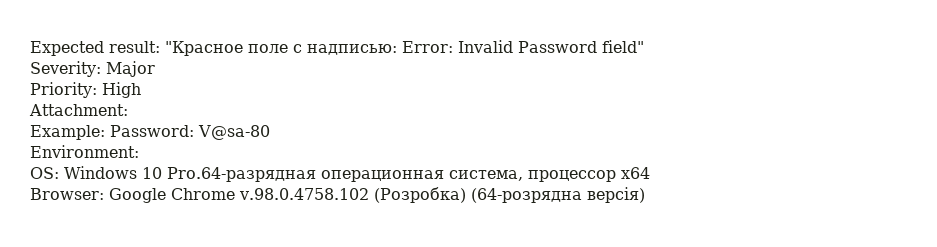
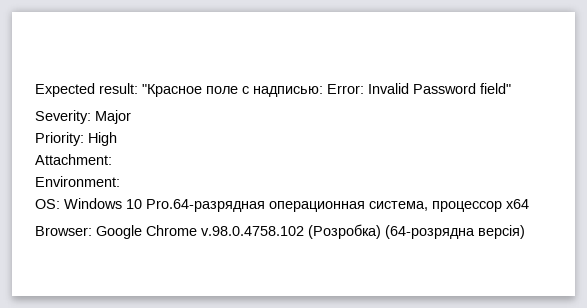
[30,125,270,140] // Example: Password: V@sa-80 -> (112, 159) none

